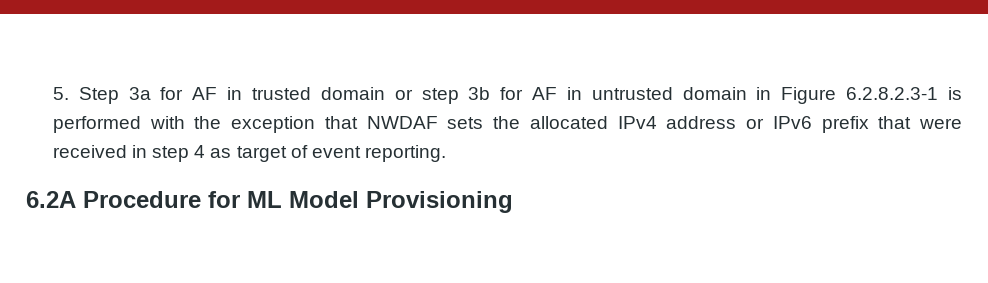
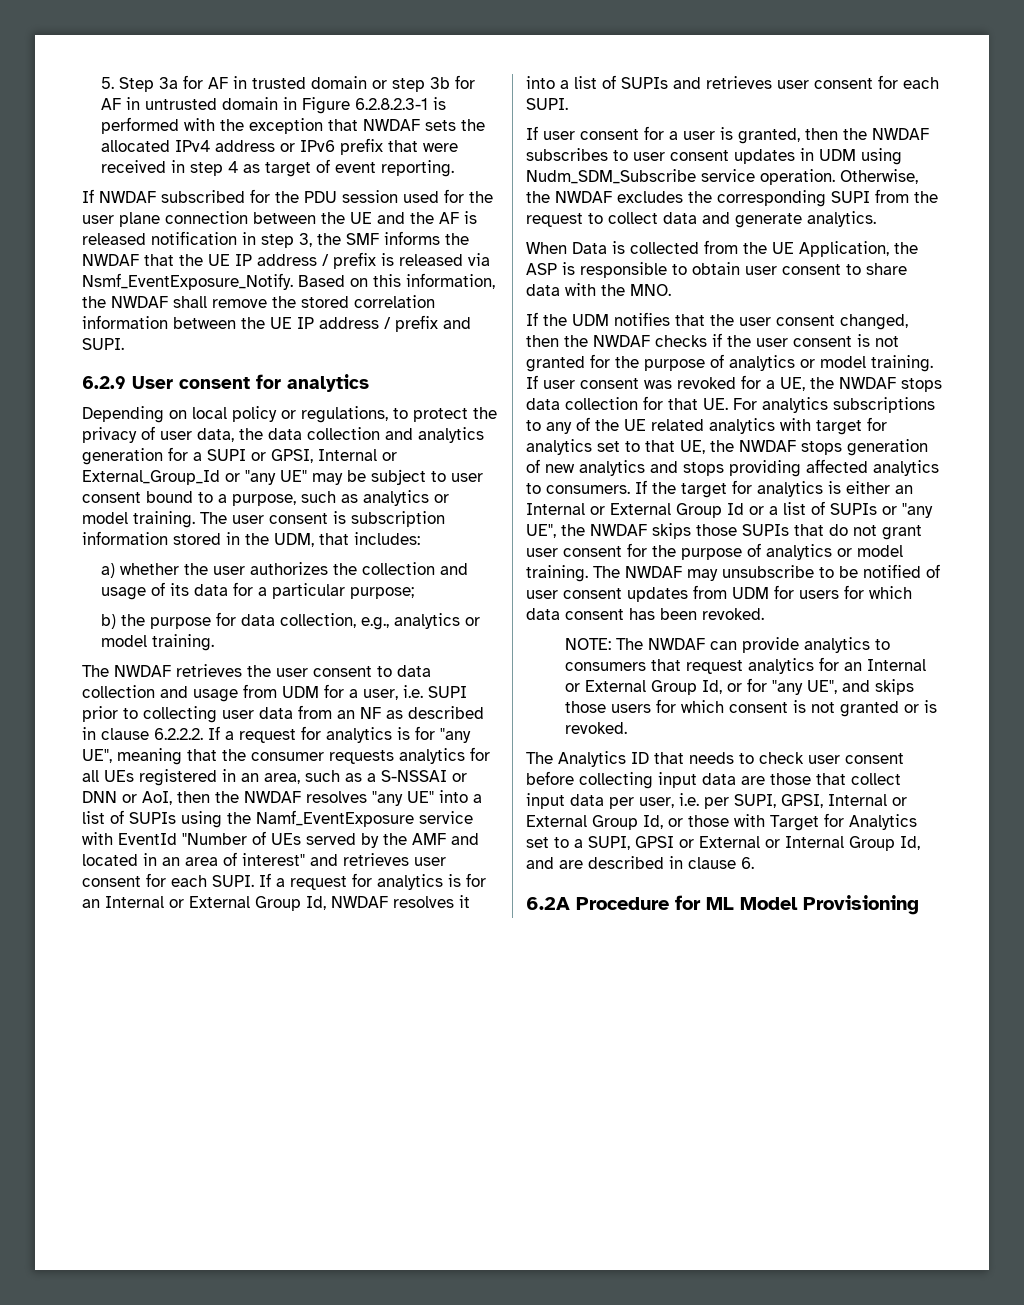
(446, 153) none -> [82,189,493,203] [82,211,477,227] [82,231,469,248] [82,252,490,269] [82,273,495,290] [82,295,435,308] [82,315,471,332] [82,338,124,350] [82,374,369,392] [82,406,497,423] [82,426,484,443] [82,447,397,465] [82,469,483,485] [82,490,449,506] [82,511,445,528] [82,531,420,547] [101,562,469,578] [101,582,415,600] [101,612,481,630] [101,634,215,651] [82,664,431,677] [82,684,467,702] [82,705,484,723] [82,726,471,743] [82,747,490,765] [82,769,467,786] [82,790,482,806] [82,810,473,828] [82,831,479,848] [82,852,446,866] [82,873,486,890] [82,895,470,911] [526,75,939,89] [526,98,568,110] [526,126,929,144] [526,148,902,165] [526,169,918,185] [526,189,938,207] [526,211,876,228] [526,240,918,257] [526,262,907,278] [526,283,671,296] [526,312,908,330] [526,333,899,347] [526,354,933,372] [526,375,942,392] [526,396,935,413] [526,417,887,435] [526,439,928,456] [526,459,939,477] [526,480,913,498] [526,501,933,518] [526,523,922,540] [526,543,903,560] [526,564,940,582] [526,585,912,602] [526,608,764,620] [564,637,890,653] [564,657,926,674] [564,678,914,695] [564,699,937,717] [564,722,627,734] [526,751,904,767] [526,771,901,789] [526,793,907,809] [526,813,917,831] [526,836,920,851] [526,856,754,869] // If NWDAF subscribed for the PDU session used for the user plane connection between the UE and the AF is released notification in step 3, the SMF informs the NWDAF that the UE IP address / prefix is released via Nsmf_EventExposure_Notify. Based on this information, the NWDAF shall remove the stored correlation information between the UE IP address / prefix and SUPI. // 6.2.9 User consent for analytics // Depending on local policy or regulations, to protect the privacy of user data, the data collection and analytics generation for a SUPI or GPSI, Internal or External_Group_Id or "any UE" may be subject to user consent bound to a purpose, such as analytics or model training. The user consent is subscription information stored in the UDM, that includes: // a) whether the user authorizes the collection and usage of its data for a particular purpose; // b) the purpose for data collection, e.g., analytics or model training. // The NWDAF retrieves the user consent to data collection and usage from UDM for a user, i.e. SUPI prior to collecting user data from an NF as described in clause 6.2.2.2. If a request for analytics is for "any UE", meaning that the consumer requests analytics for all UEs registered in an area, such as a S-NSSAI or DNN or AoI, then the NWDAF resolves "any UE" into a list of SUPIs using the Namf_EventExposure service with EventId "Number of UEs served by the AMF and located in an area of interest" and retrieves user consent for each SUPI. If a request for analytics is for an Internal or External Group Id, NWDAF resolves it into a list of SUPIs and retrieves user consent for each SUPI. // If user consent for a user is granted, then the NWDAF subscribes to user consent updates in UDM using Nudm_SDM_Subscribe service operation. Otherwise, the NWDAF excludes the corresponding SUPI from the request to collect data and generate analytics. // When Data is collected from the UE Application, the ASP is responsible to obtain user consent to share data with the MNO. // If the UDM notifies that the user consent changed, then the NWDAF checks if the user consent is not granted for the purpose of analytics or model training. If user consent was revoked for a UE, the NWDAF stops data collection for that UE. For analytics subscriptions to any of the UE related analytics with target for analytics set to that UE, the NWDAF stops generation of new analytics and stops providing affected analytics to consumers. If the target for analytics is either an Internal or External Group Id or a list of SUPIs or "any UE", the NWDAF skips those SUPIs that do not grant user consent for the purpose of analytics or model training. The NWDAF may unsubscribe to be notified of user consent updates from UDM for users for which data consent has been revoked. // NOTE: The NWDAF can provide analytics to consumers that request analytics for an Internal or External Group Id, or for "any UE", and skips those users for which consent is not granted or is revoked. // The Analytics ID that needs to check user consent before collecting input data are those that collect input data per user, i.e. per SUPI, GPSI, Internal or External Group Id, or those with Target for Analytics set to a SUPI, GPSI or External or Internal Group Id, and are described in clause 6.

